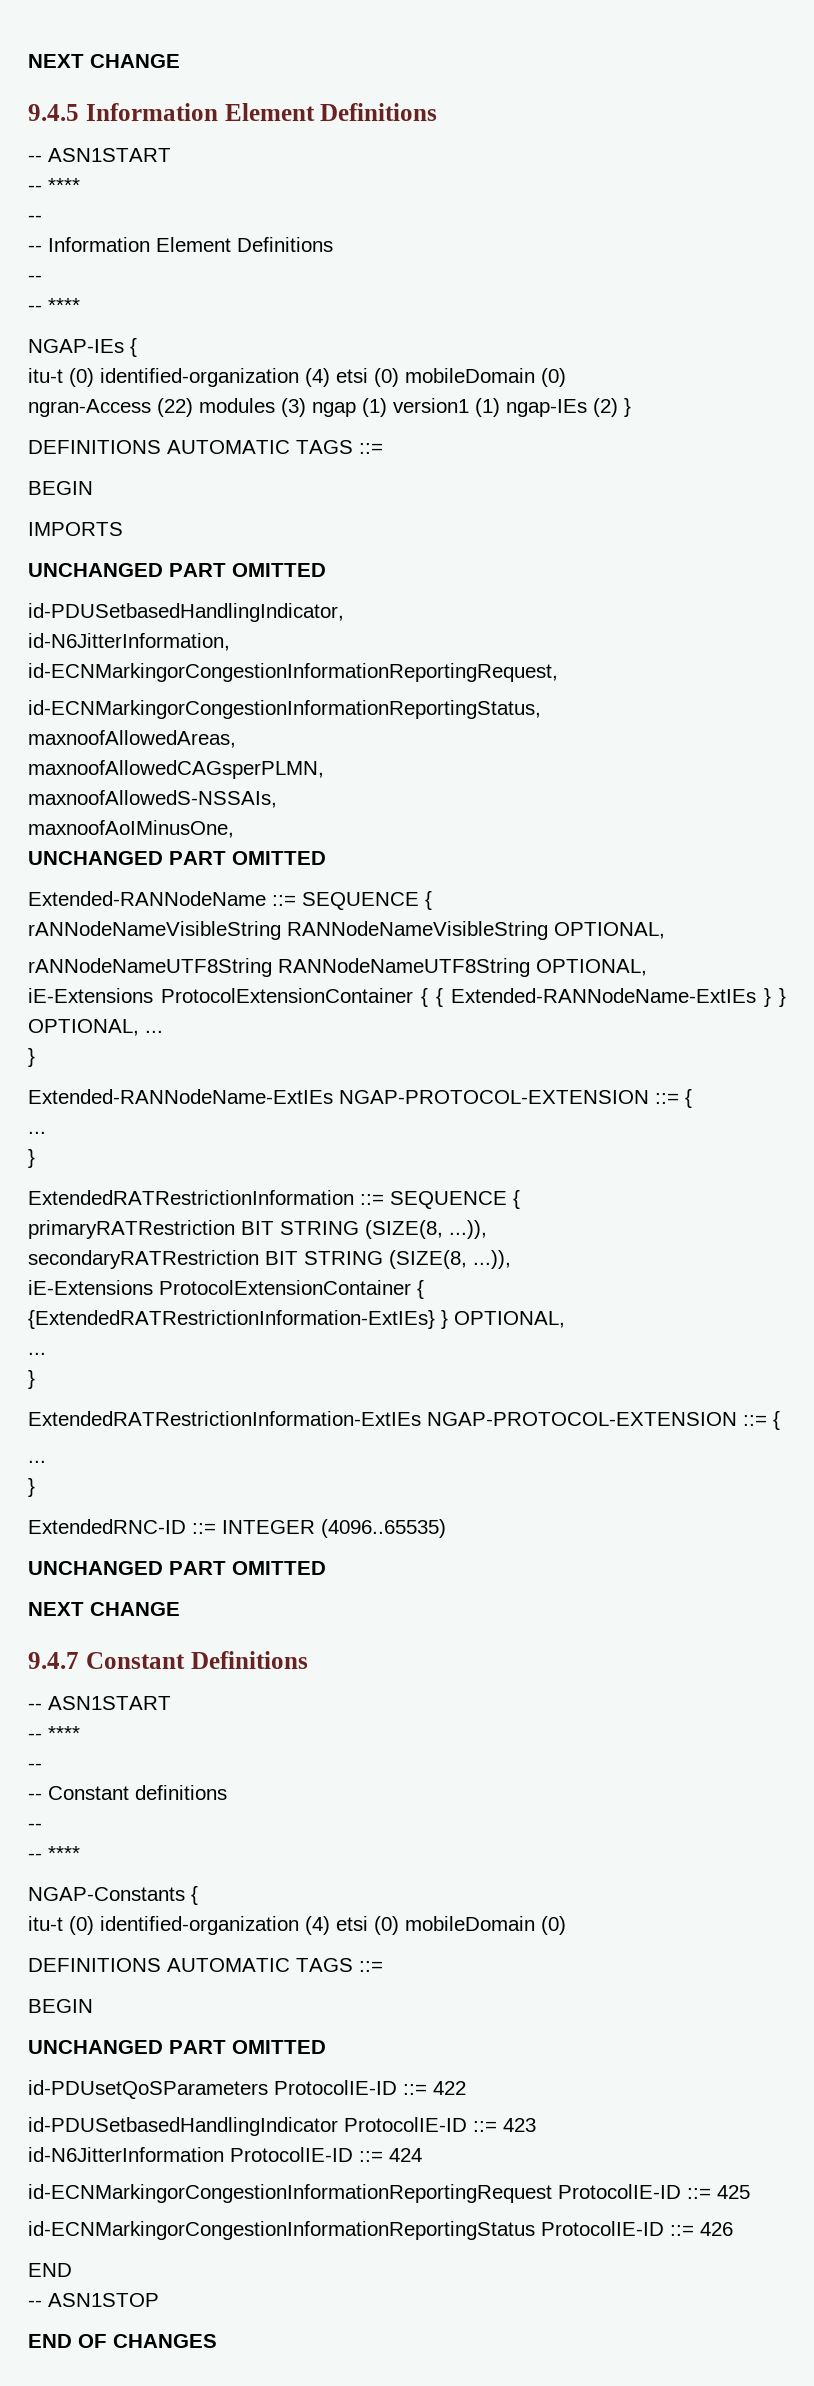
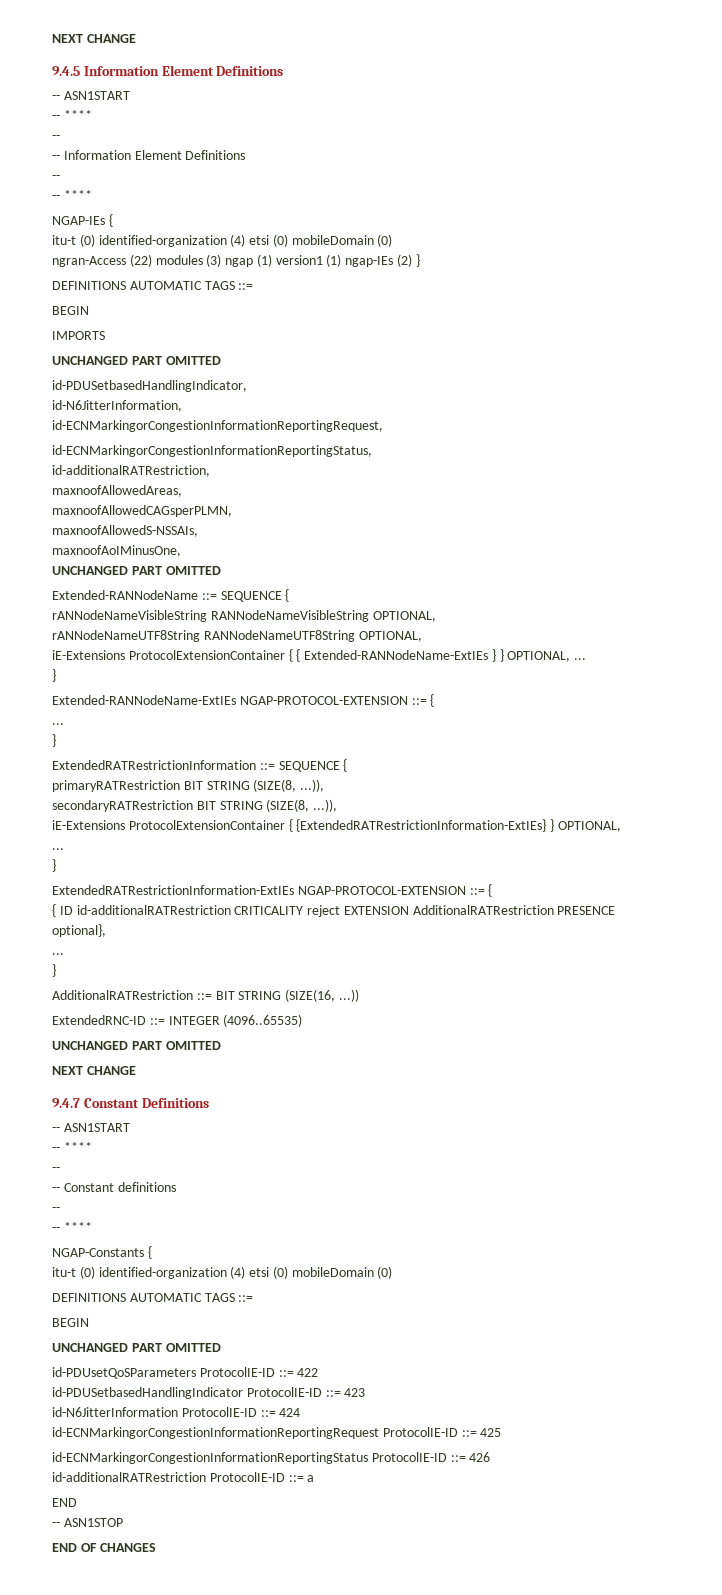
(541, 709) none -> [52,465,210,477] // id-additionalRATRestriction,
[28,1460,46,1463] [28,1478,35,1497] ... // } -> [52,904,616,917] [52,924,106,937] [52,953,64,955] [52,964,56,977] [52,989,359,1002] { ID id-additionalRATRestriction CRITICALITY reject EXTENSION AdditionalRATRestriction PRESENCE optional}, // ... // } // AdditionalRATRestriction ::= BIT STRING (SIZE(16, ...))
(733, 2229) none -> [52,1472,315,1482] // id-additionalRATRestriction ProtocolIE-ID ::= a

